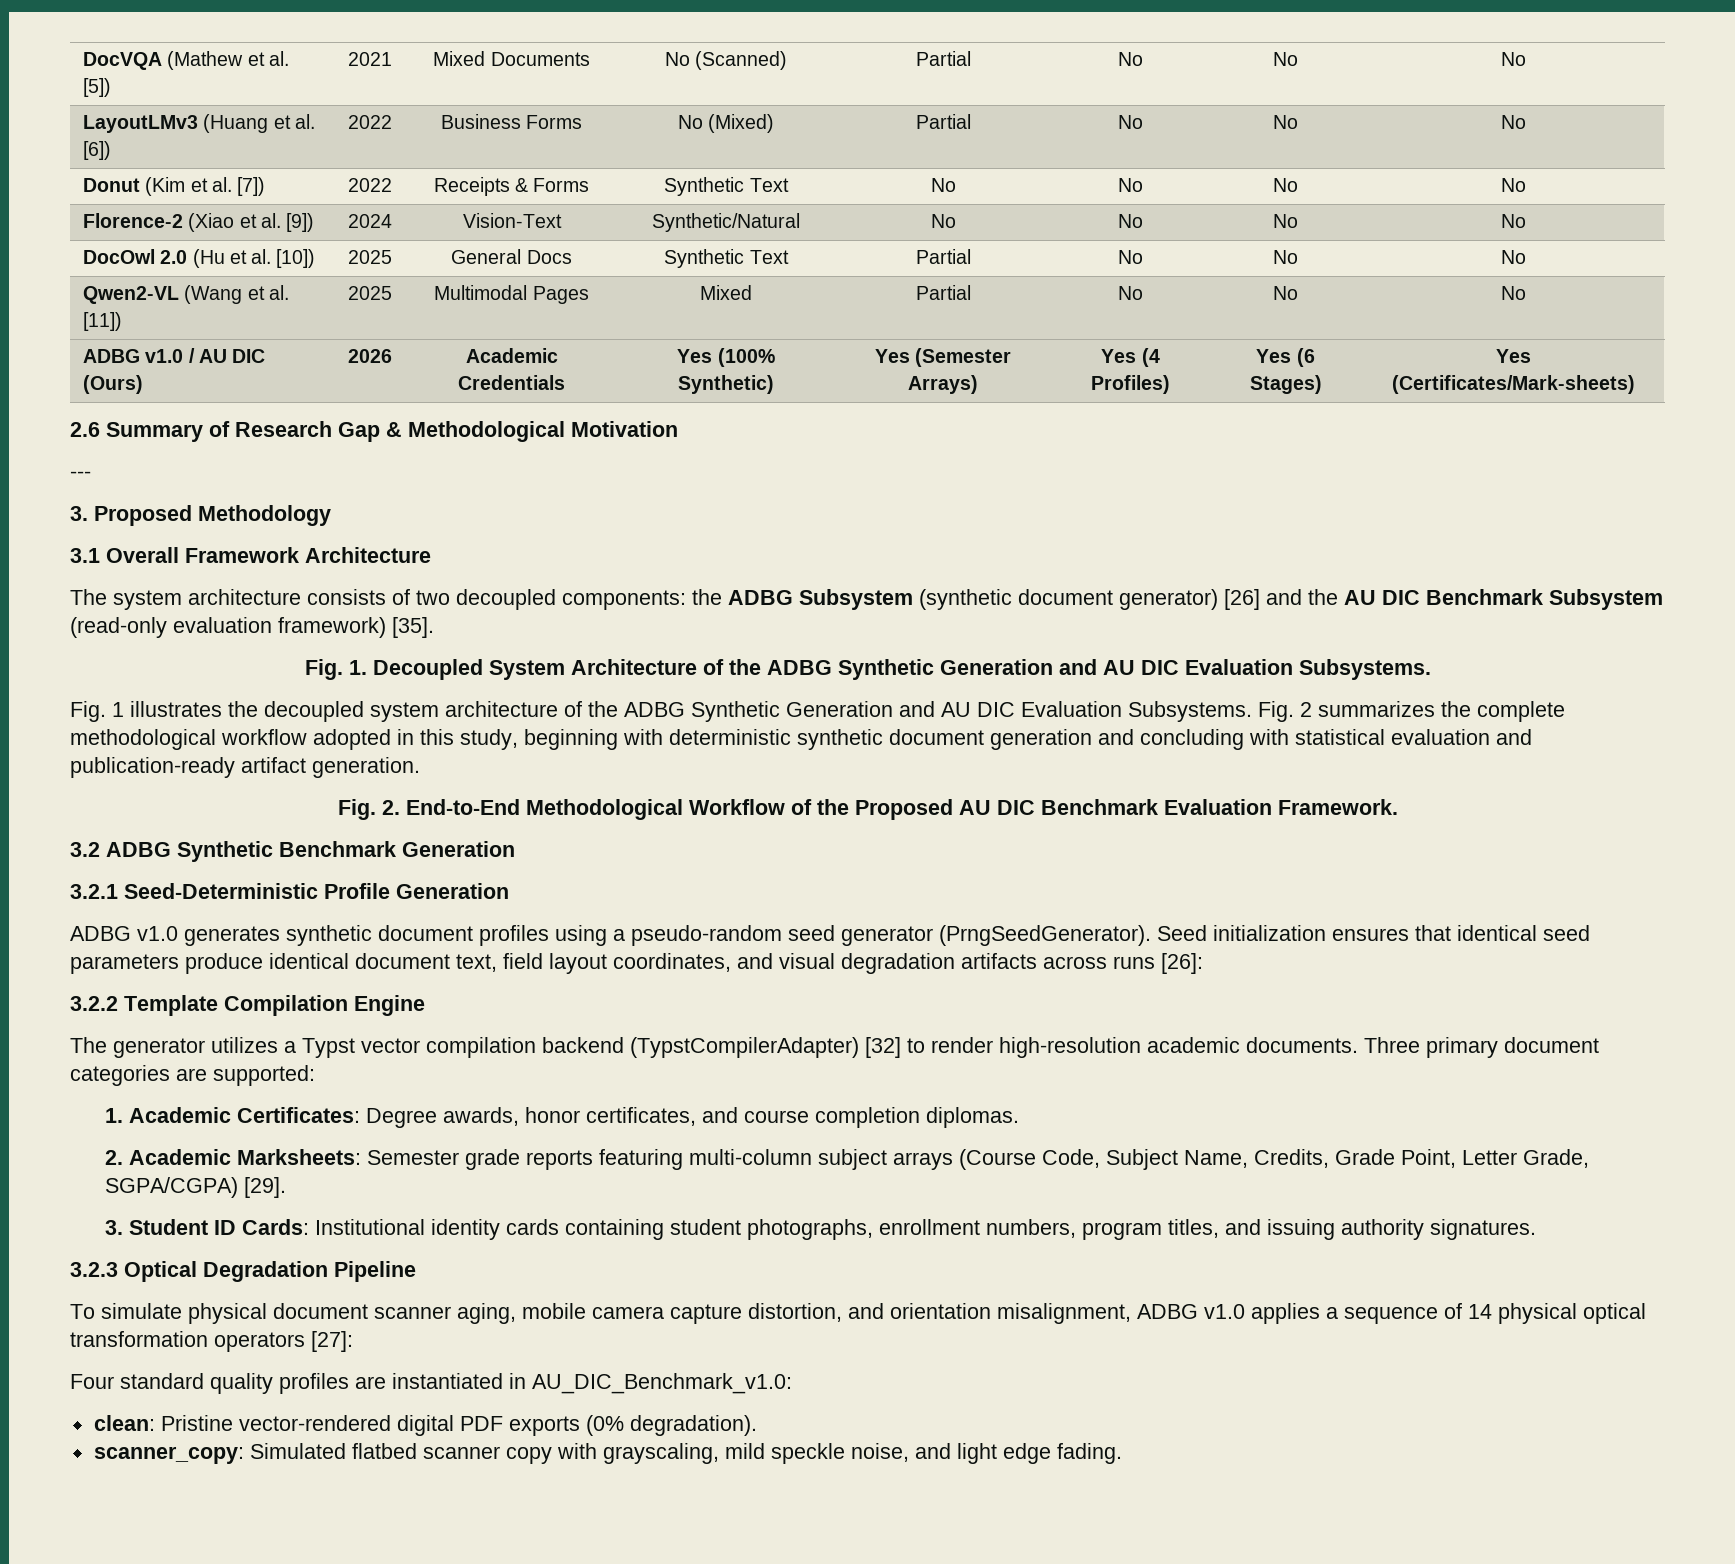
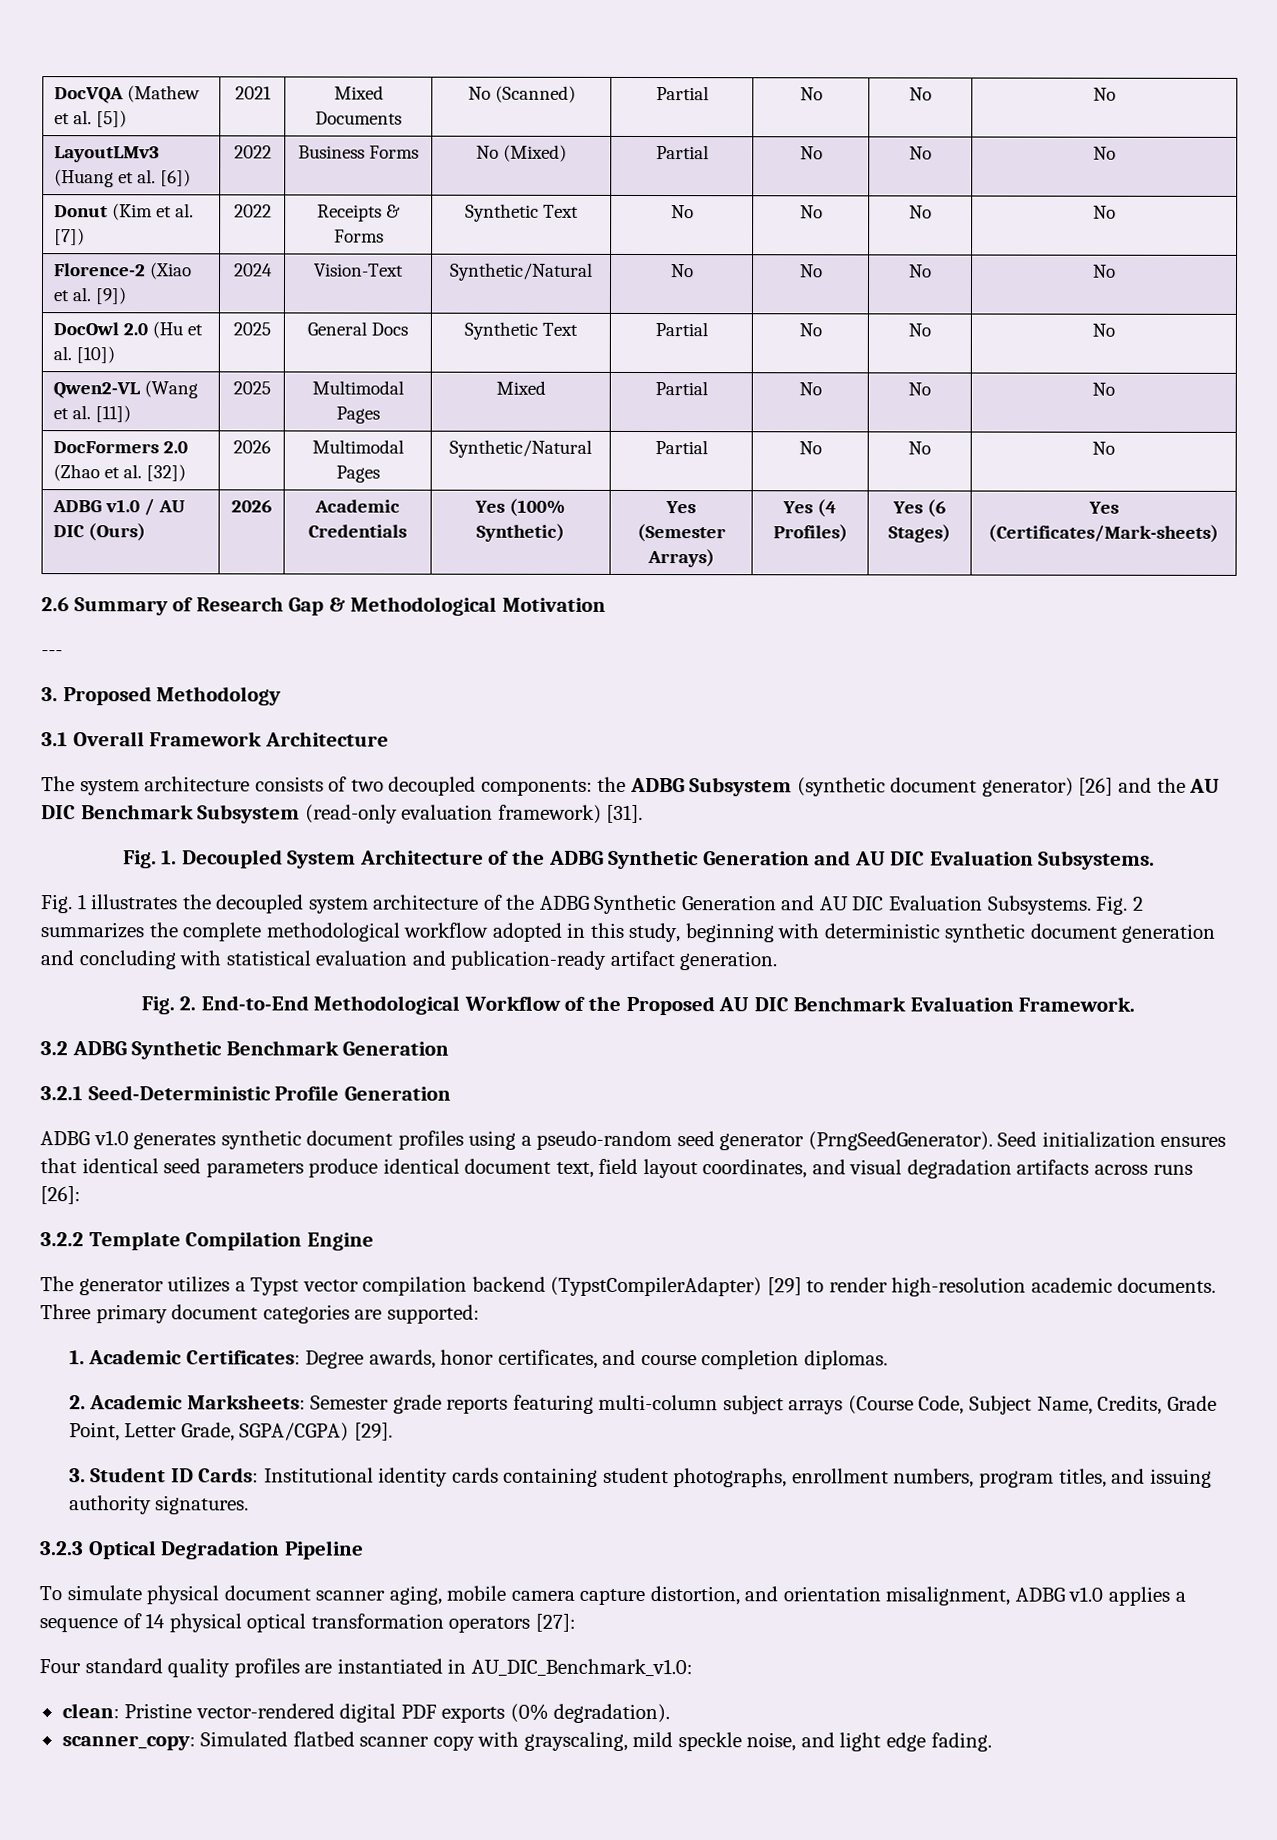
(1526, 293) none -> [52,441,188,454] [52,464,186,482] [232,440,271,454] [311,439,404,454] [335,465,380,483] [449,439,592,458] [654,440,708,455] [798,441,822,455] [908,441,931,455] [1092,441,1115,455] // DocFormers 2.0 (Zhao et al. [32]) | 2026 | Multimodal Pages | Synthetic/Natural | Partial | No | No | No
[392,617,434,638] [35]. -> [606,804,644,824] [31].
[865,1037,901,1058] [32] -> [766,1277,802,1296] [29]

